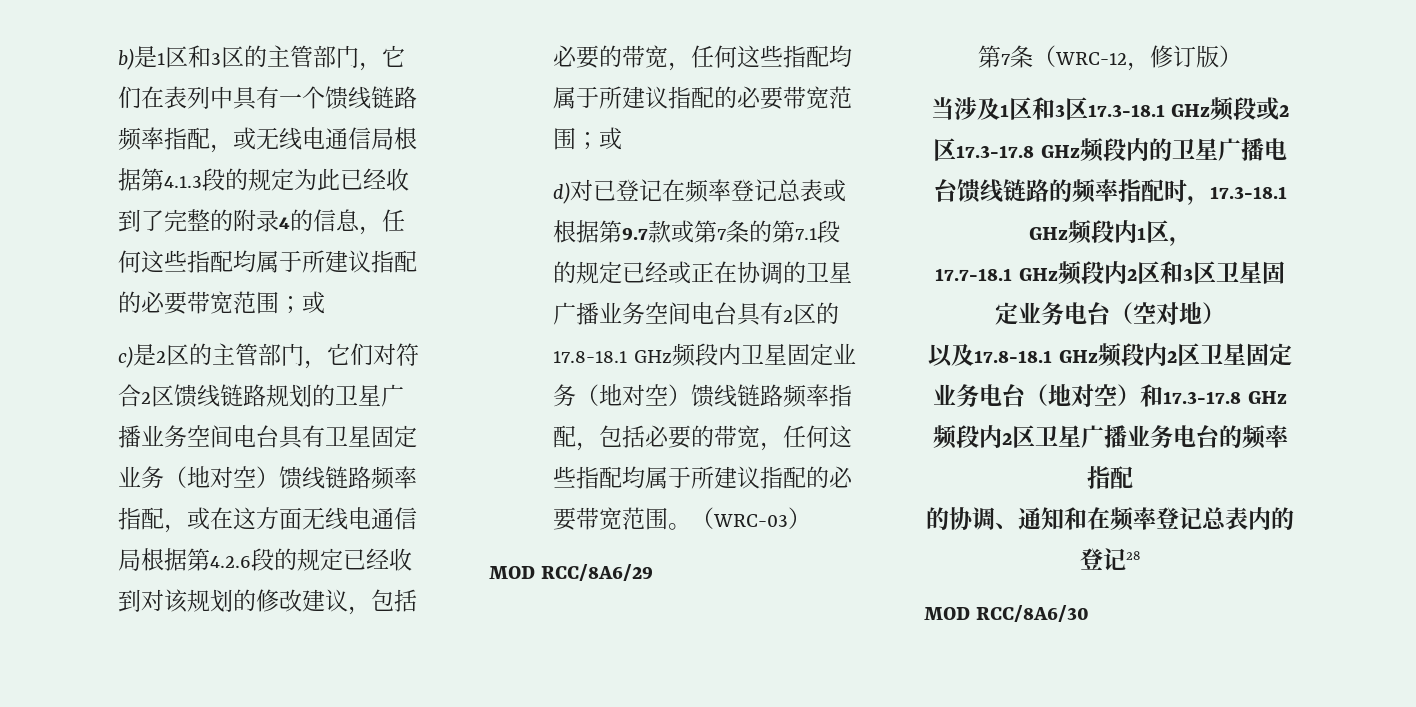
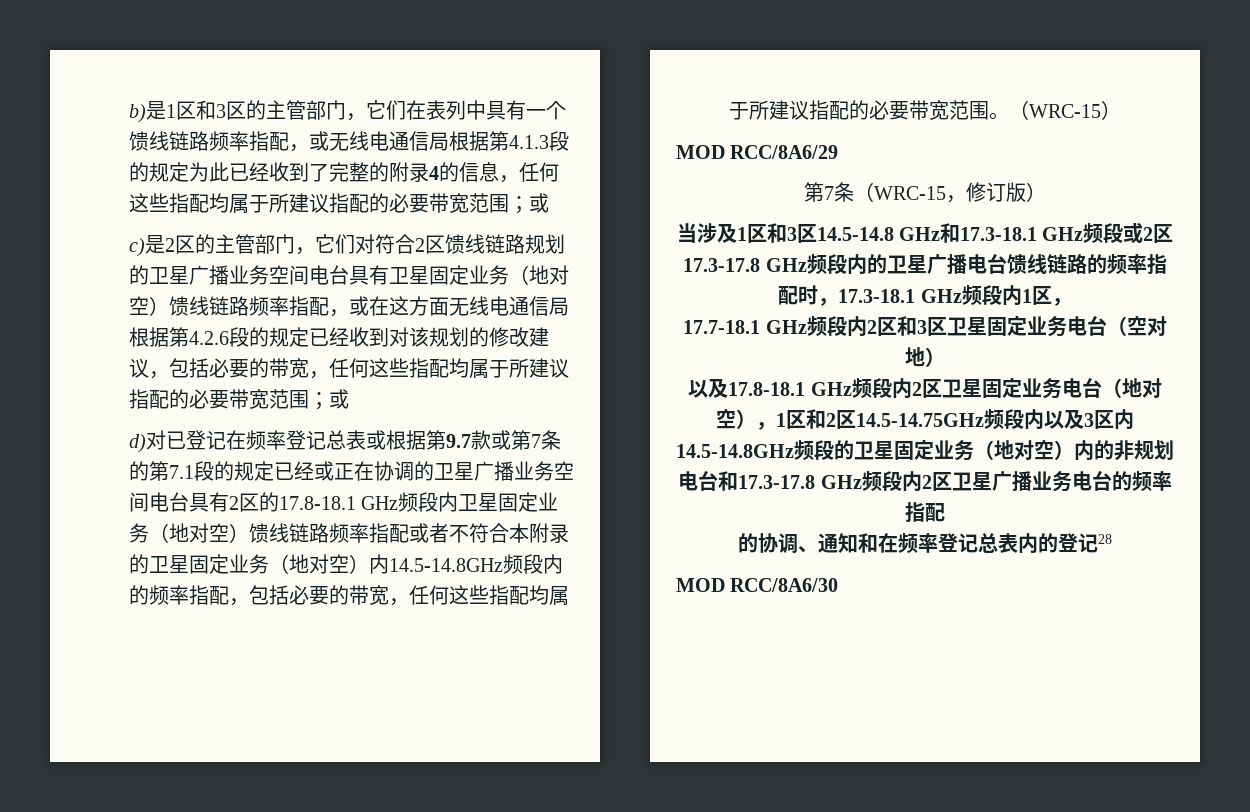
(577, 436) none -> [408,523,569,543] [128,554,563,574] [128,585,229,605] 或者不符合本附录的卫星固定业务（地对空）内14.5-14.8GHz频段内的频率指配
[713,514,789,527] WRC-03 -> [1028,104,1101,118] WRC-15
[1055,52,1127,65] WRC-12 -> [874,186,946,200] WRC-15
(1088, 108) none -> [816,223,960,243] 14.5-14.8 GHz和
(1141, 395) none -> [756,409,1134,430] [676,440,1174,461] [678,471,719,491] ，1区和2区14.5-14.75GHz频段内以及3区内14.5-14.8GHz频段的卫星固定业务（地对空）内的非规划电台

